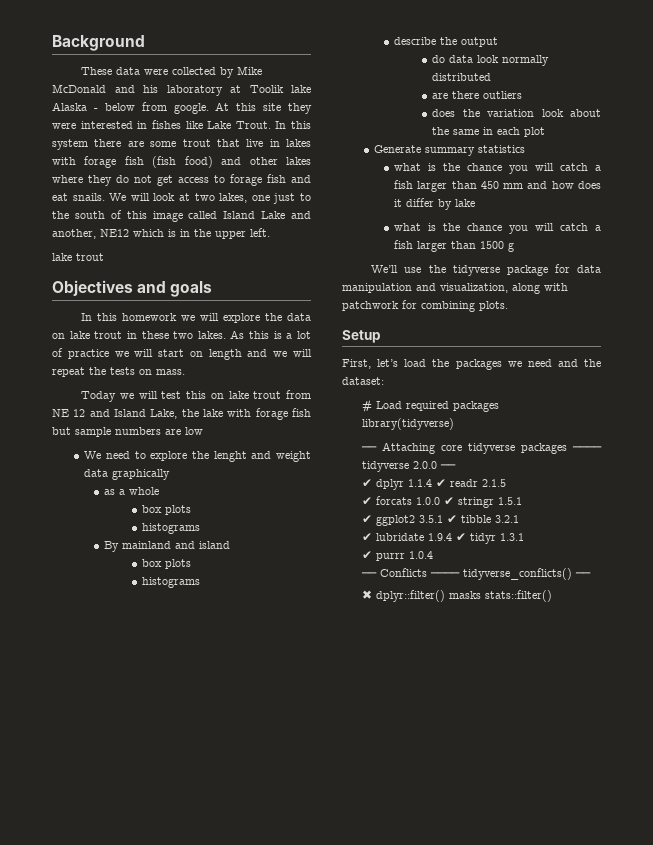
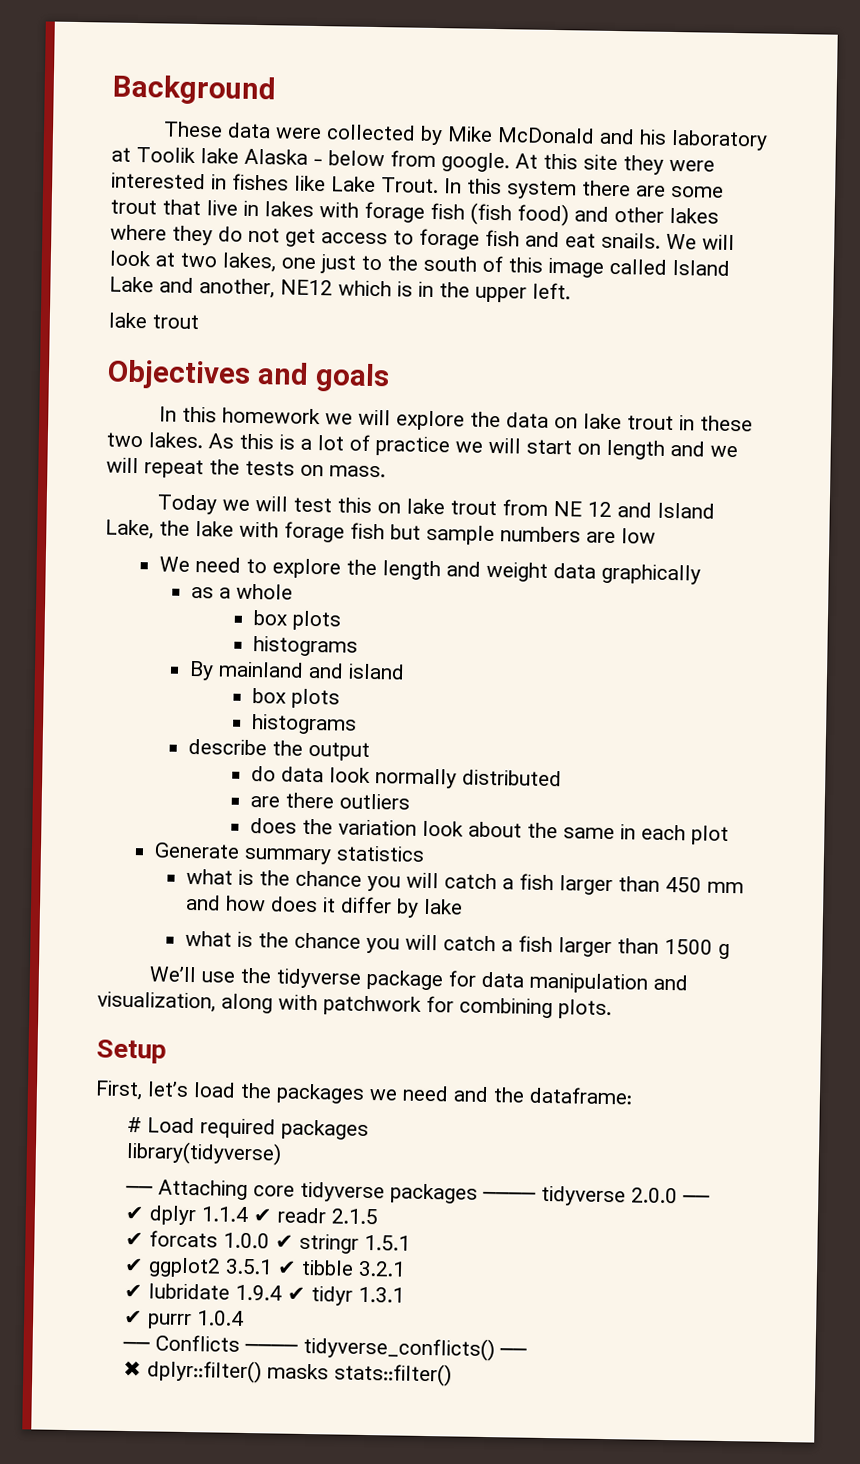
[213,451,247,462] lenght -> [381,560,441,581] length
[342,377,384,385] dataset: -> [529,1086,633,1105] dataframe:

